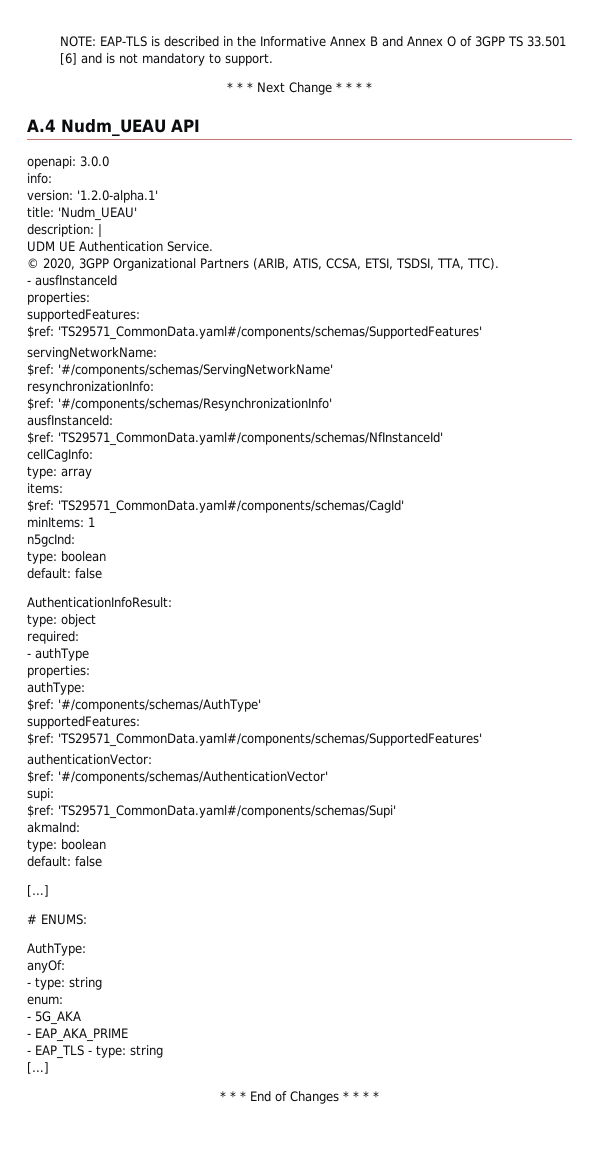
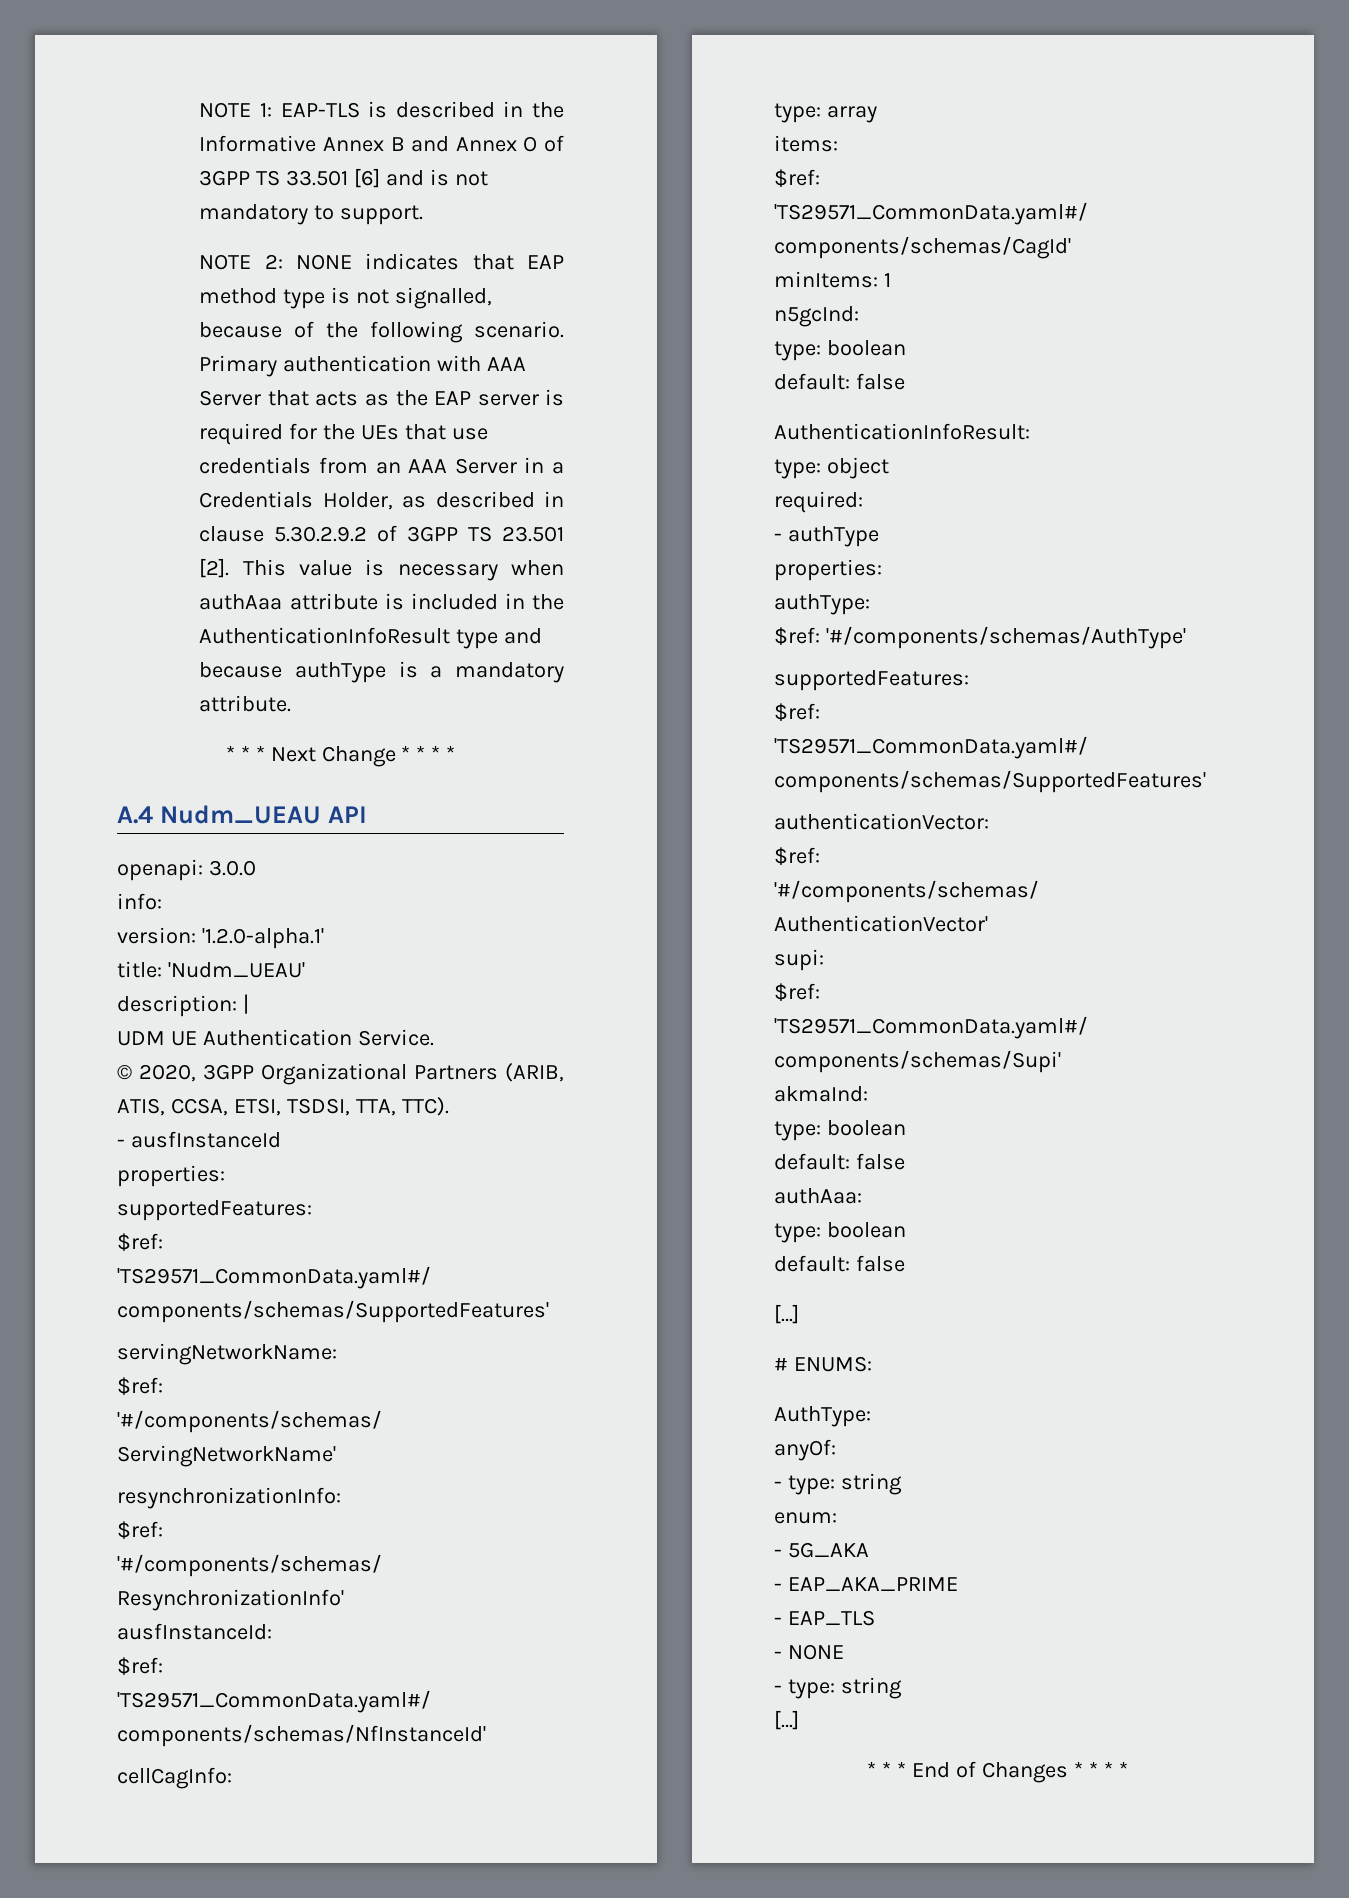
[60,36,97,47] NOTE: -> [199,102,273,118] NOTE 1:
(274, 59) none -> [199,253,564,270] [199,287,493,309] [199,321,564,343] [199,355,527,377] [199,389,564,406] [199,423,489,445] [199,457,564,474] [199,491,564,510] [199,525,564,542] [199,558,564,581] [199,593,565,610] [199,627,543,649] [199,661,564,683] [199,695,292,712] // NOTE 2: NONE indicates that EAP method type is not signalled, because of the following scenario. Primary authentication with AAA Server that acts as the EAP server is required for the UEs that use credentials from an AAA Server in a Credentials Holder, as described in clause 5.30.2.9.2 of 3GPP TS 23.501 [2]. This value is necessary when authAaa attribute is included in the AuthenticationInfoResult type and because authType is a mandatory attribute.
(102, 861) none -> [774,1188,862,1204] [774,1222,906,1243] [774,1255,905,1272] // authAaa: // type: boolean // default: false
(84, 1052) none -> [774,1644,844,1660] // - NONE //

